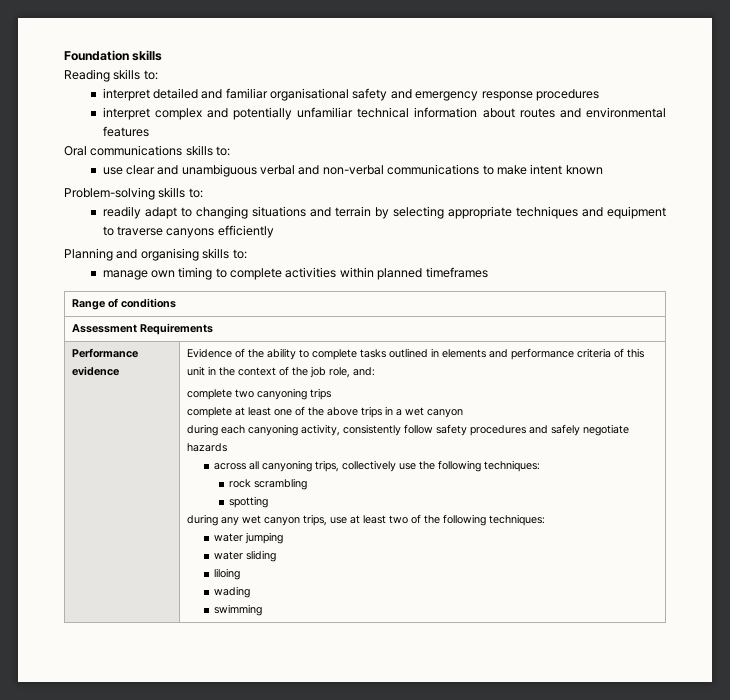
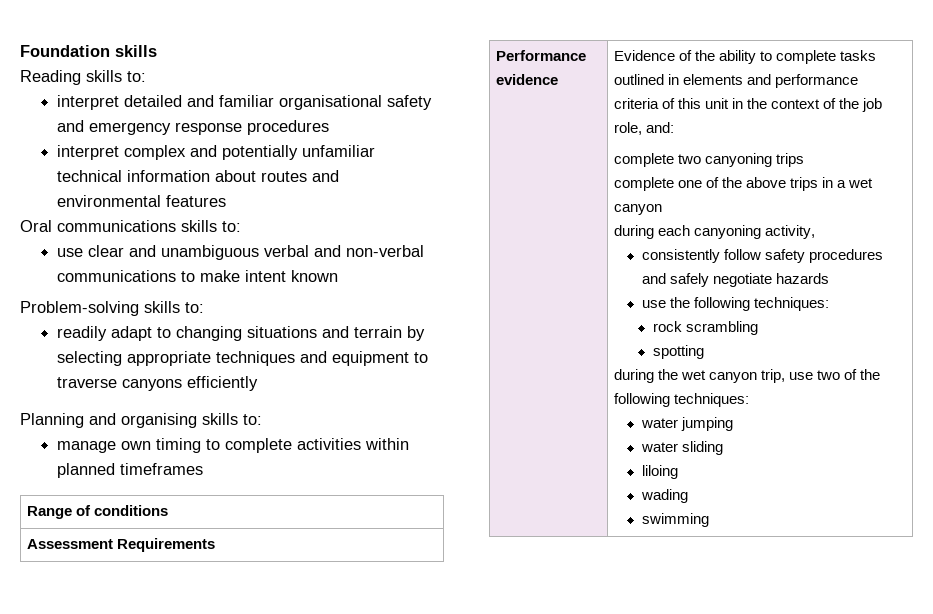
[234,407,271,416] at least -> (674, 184) none
(340, 430) none -> (816, 232) //
[213,460,396,472] across all canyoning trips, collectively -> (829, 278) none
[220,514,386,526] any wet canyon trips, use at least -> [658,369,814,383] the wet canyon trip, use

